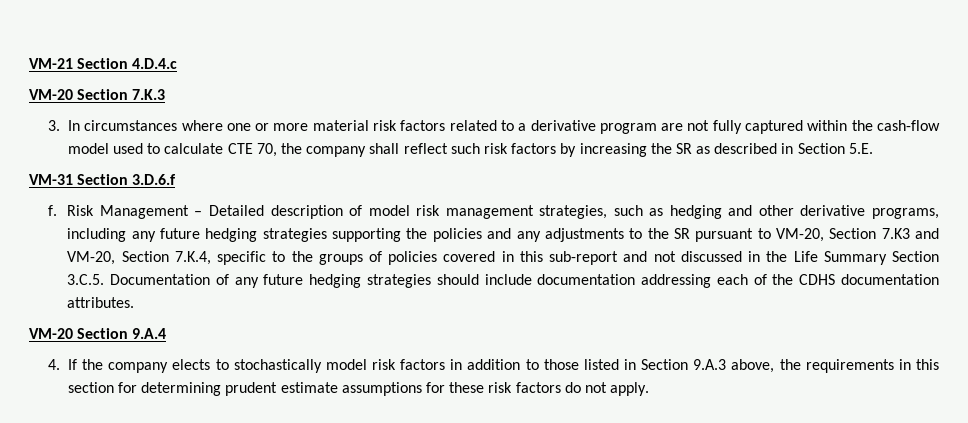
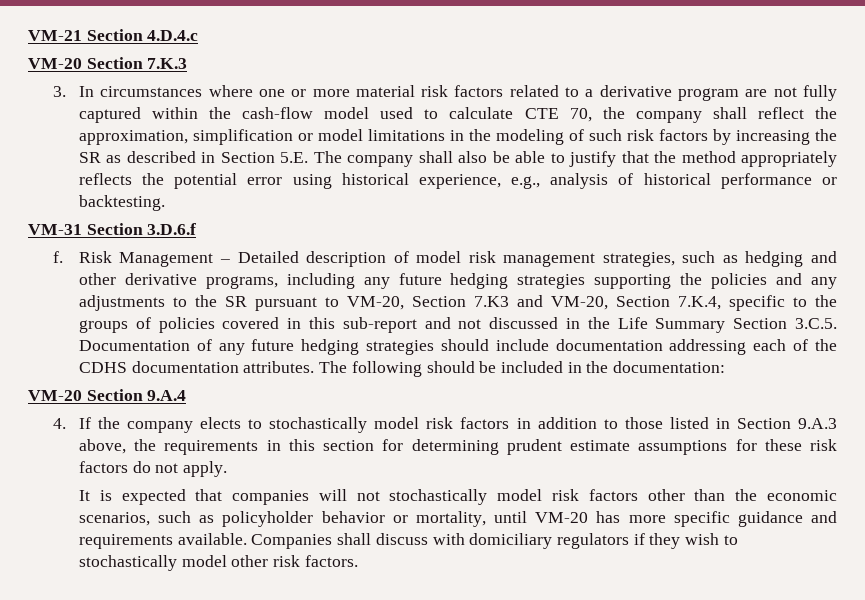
(448, 148) none -> [815,107,838,119] [78,129,584,145] the approximation, simplification or model limitations in the modeling of
(873, 148) none -> [313,151,838,167] [78,173,838,189] [78,195,165,211] The company shall also be able to justify that the method appropriately reflects the potential error using historical experience, e.g., analysis of historical performance or backtesting.
(135, 302) none -> [319,361,726,377] The following should be included in the documentation:
(650, 389) none -> [78,489,837,505] [78,511,838,527] [78,533,738,549] [78,555,358,571] // It is expected that companies will not stochastically model risk factors other than the economic scenarios, such as policyholder behavior or mortality, until VM-20 has more specific guidance and requirements available. Companies shall discuss with domiciliary regulators if they wish to stochastically model other risk factors.

